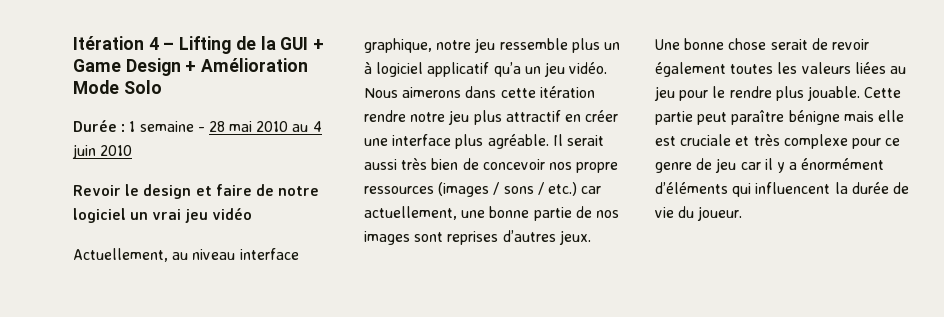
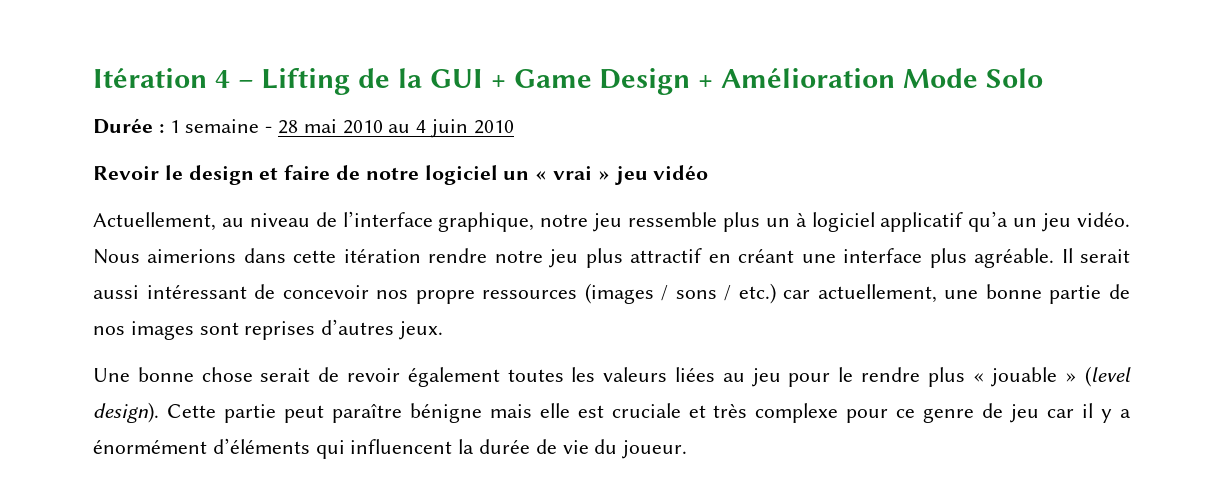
[152,209,182,220] vrai -> [535,166,610,180] « vrai »
[239,248,299,260] interface -> [315,211,433,227] de l’interface
[402,87,462,98] aimerons -> [147,249,237,263] aimerions
[585,110,619,122] créer -> [738,248,795,263] créant
[401,158,459,170] très bien -> [146,284,247,299] intéressant
[806,86,860,101] jouable. -> [972,366,1131,387] [93,402,159,423] « jouable » (level design).

